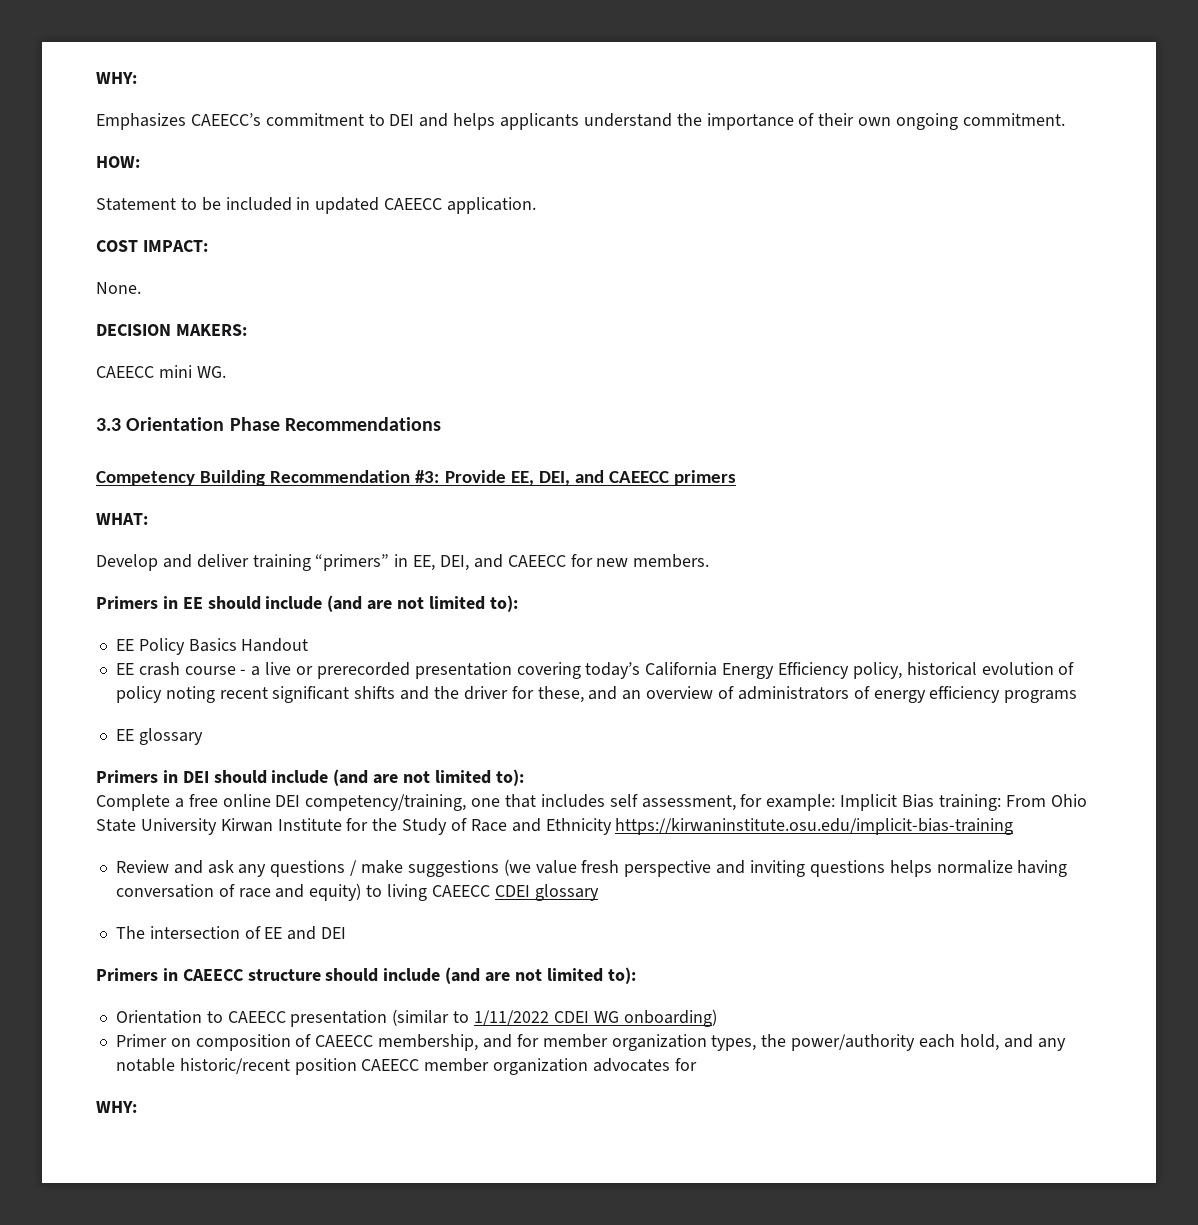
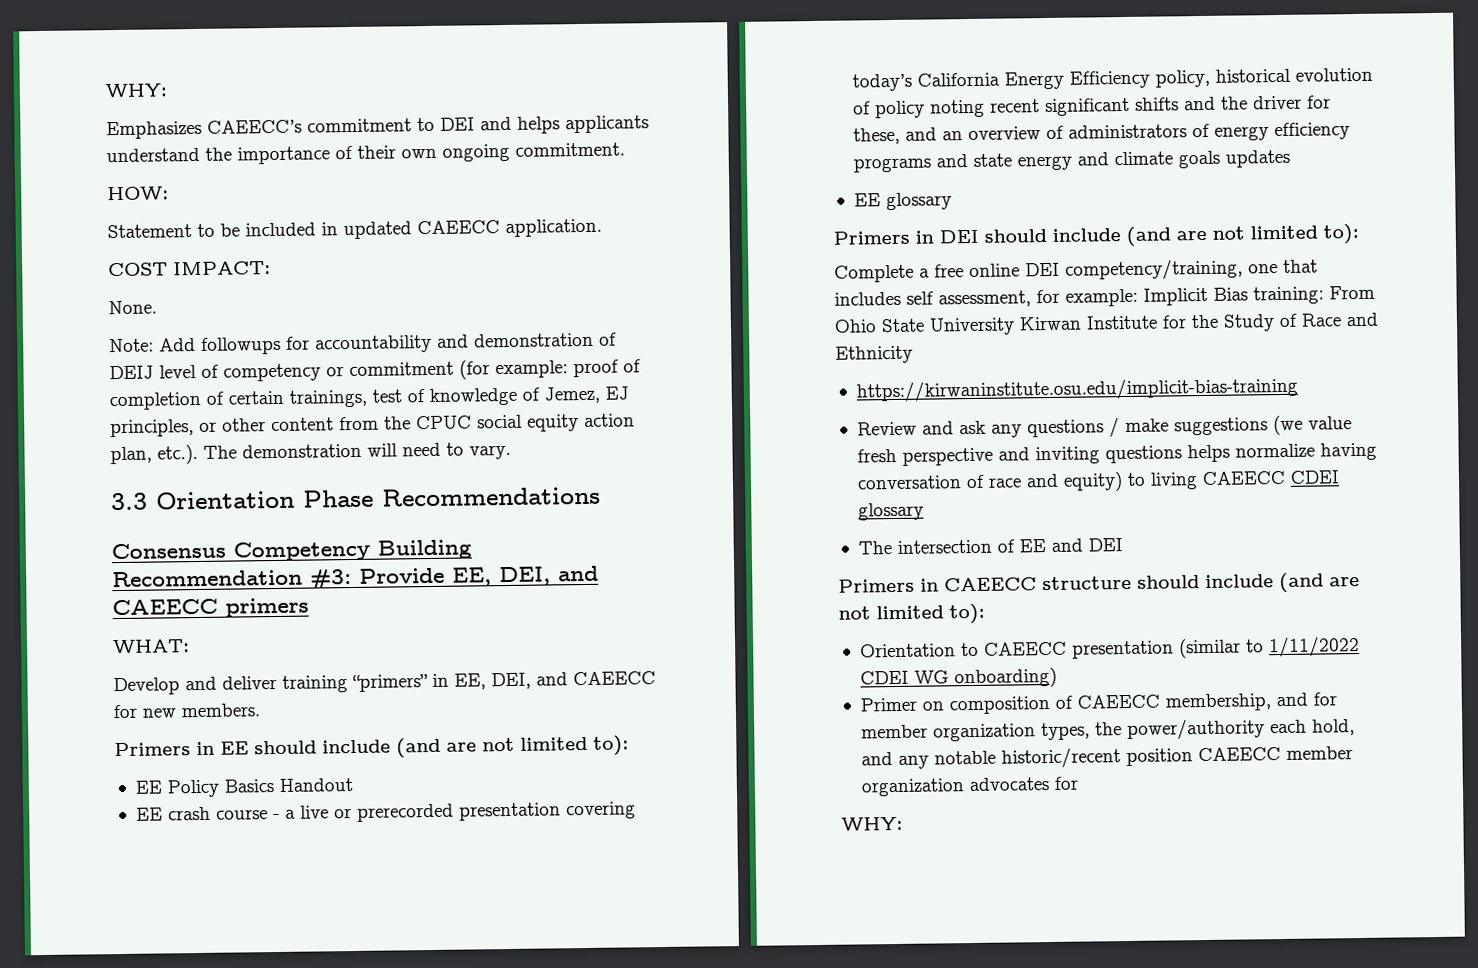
[96,324,247,336] [96,365,226,378] DECISION MAKERS: // CAEECC mini WG. -> [109,332,617,355] [109,359,641,382] [109,386,629,411] [110,413,635,438] [110,442,511,465] Note: Add followups for accountability and demonstration of DEIJ level of competency or commitment (for example: proof of completion of certain trainings, test of knowledge of Jemez, EJ principles, or other content from the CPUC social equity action plan, etc.). The demonstration will need to vary.
(442, 424) none -> [111,542,226,560] Consensus
(1078, 696) none -> [935,149,1290,171] and state energy and climate goals updates
(612, 826) none -> (913, 354) //

